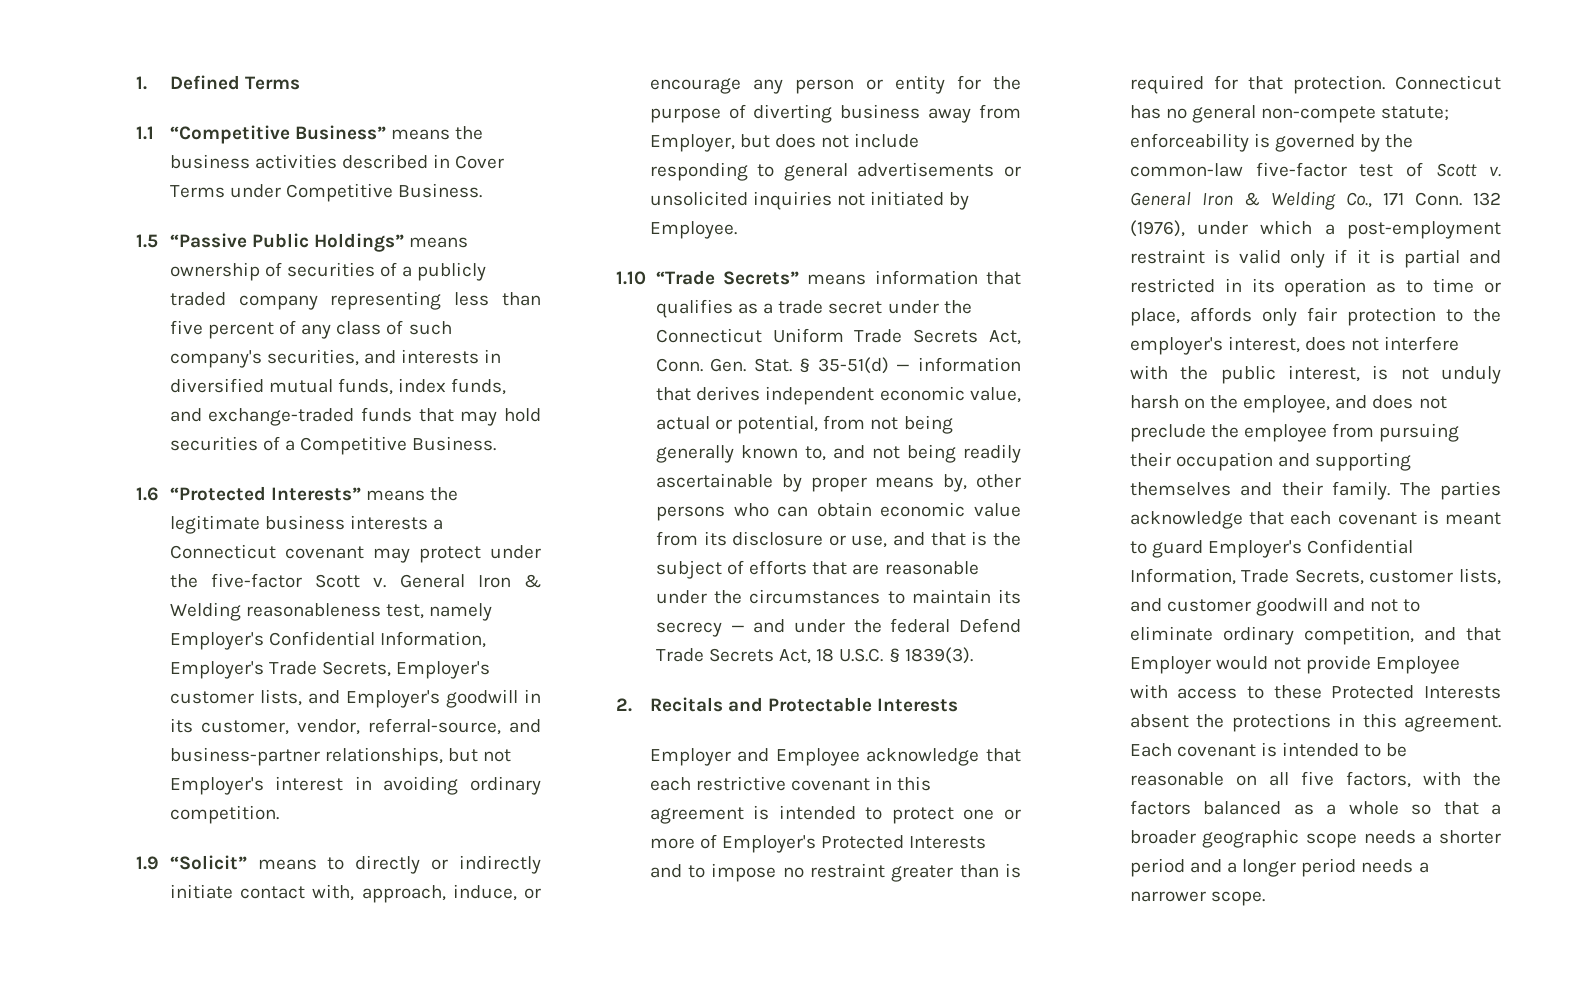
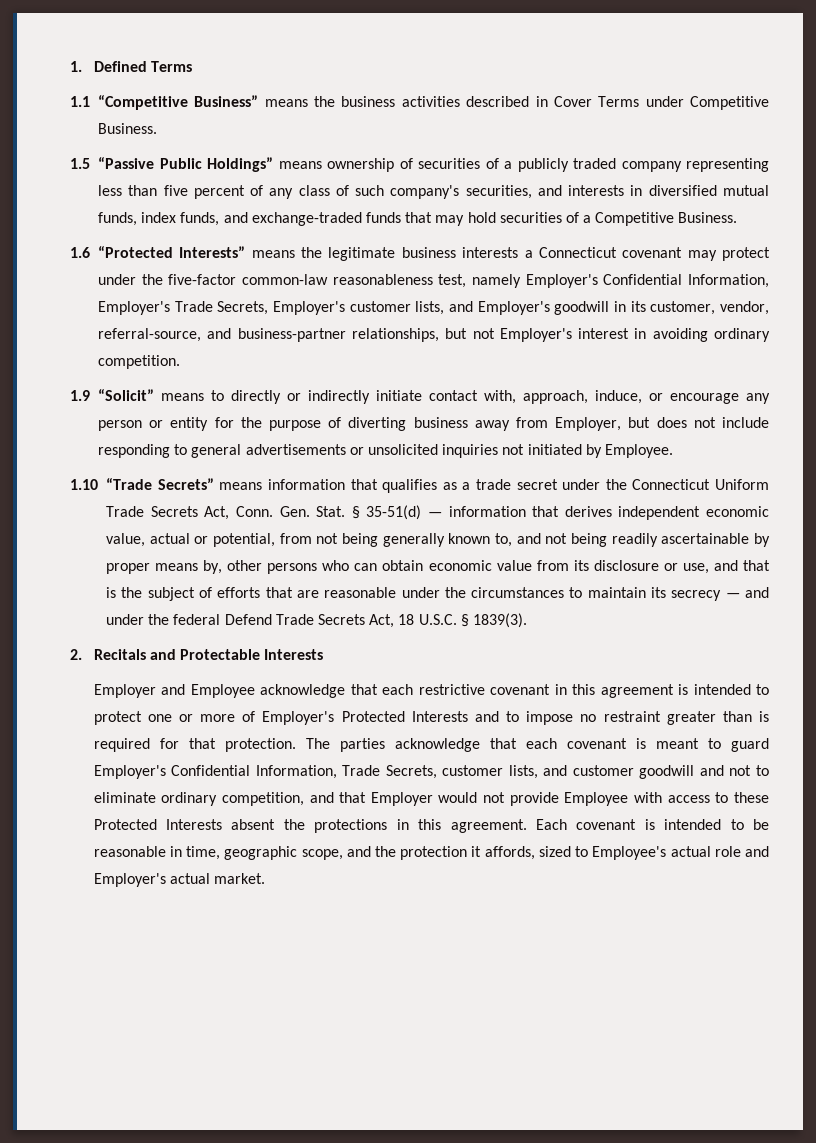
[315,574,542,588] [169,602,241,621] Scott v. General Iron & Welding -> [242,274,329,285] common-law
[1395,75,1501,90] [1129,105,1450,123] [1129,133,1414,152] [1129,162,1501,177] [1129,191,1501,210] [1129,220,1501,239] [1129,249,1501,268] [1129,278,1501,297] [1129,307,1501,326] [1129,336,1460,355] [1129,365,1501,384] [1129,395,1447,413] [1129,423,1460,442] [1129,452,1412,471] [1129,481,1391,500] Connecticut has no general non-compete statute; enforceability is governed by the common-law five-factor test of Scott v. General Iron & Welding Co., 171 Conn. 132 (1976), under which a post-employment restraint is valid only if it is partial and restricted in its operation as to time or place, affords only fair protection to the employer's interest, does not interfere with the public interest, is not unduly harsh on the employee, and does not preclude the employee from pursuing their occupation and supporting themselves and their family. -> (296, 745) none
[1235,771,1501,788] [1129,800,1501,815] [1129,829,1501,848] [1129,858,1429,877] [1129,891,1265,906] on all five factors, with the factors balanced as a whole so that a broader geographic scope needs a shorter period and a longer period needs a narrower scope. -> [169,846,770,860] [93,873,265,887] in time, geographic scope, and the protection it affords, sized to Employee's actual role and Employer's actual market.

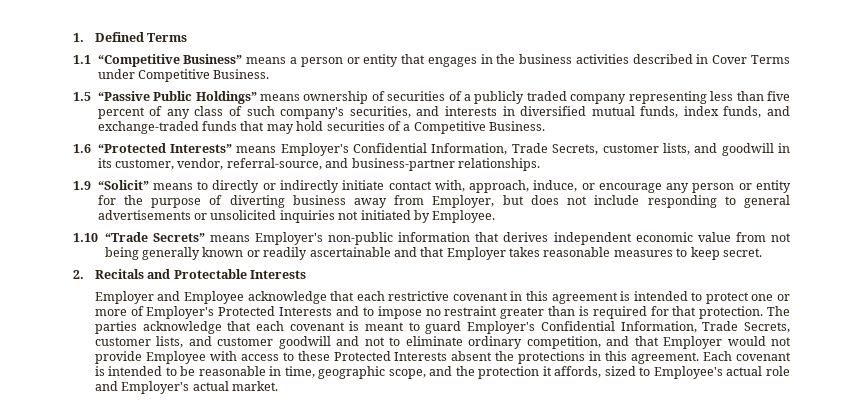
(308, 103) none -> [289,54,493,67] a person or entity that engages in
[301,247,770,261] [98,274,769,288] [98,301,550,315] the legitimate business interests a Connecticut covenant may protect under the five-factor common-law reasonableness test, namely Employer's Confidential Information, Employer's Trade Secrets, Employer's customer lists, and Employer's -> [280,143,718,156] Employer's Confidential Information, Trade Secrets, customer lists, and
[351,328,771,342] [98,355,181,369] relationships, but not Employer's interest in avoiding ordinary competition. -> [457,158,540,171] relationships.
[267,479,769,493] [106,505,442,520] information that qualifies as a trade secret under the Connecticut Uniform Trade Secrets Act, Conn. Gen. Stat. § 35-51(d) — -> [254,232,394,245] Employer's non-public
[106,533,276,547] value, actual or potential, -> [697,232,731,242] value
[495,533,770,547] [106,560,770,574] [106,587,769,601] [106,613,527,628] to, and not being readily ascertainable by proper means by, other persons who can obtain economic value from its disclosure or use, and that is the subject of efforts that are reasonable under the circumstances to maintain its secrecy — and under the federal Defend Trade Secrets Act, 18 U.S.C. § 1839(3). -> [246,247,762,260] or readily ascertainable and that Employer takes reasonable measures to keep secret.

